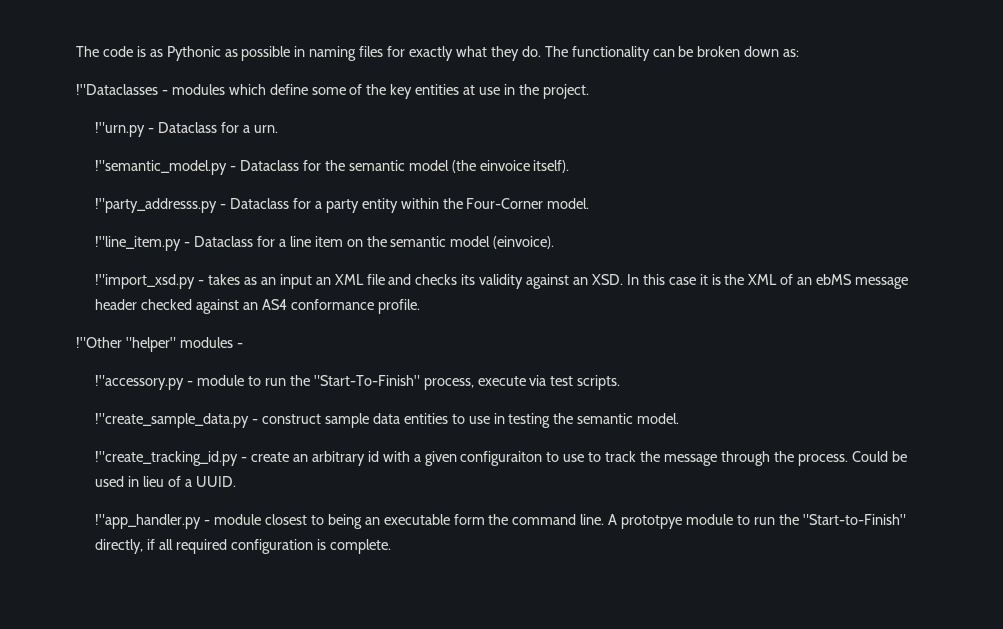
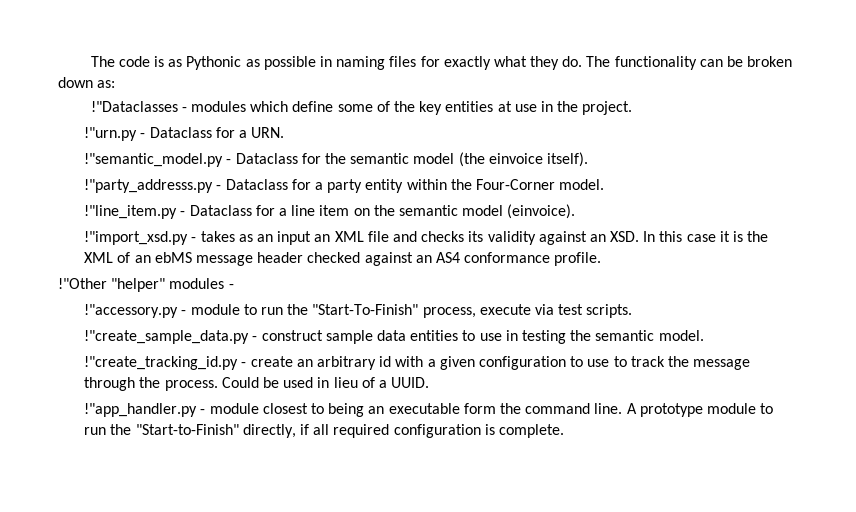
[253,125,278,133] urn. -> [251,127,285,138] URN.
[460,451,543,466] configuraiton -> [478,356,566,370] configuration
[621,515,683,529] prototpye -> [639,403,703,417] prototype

